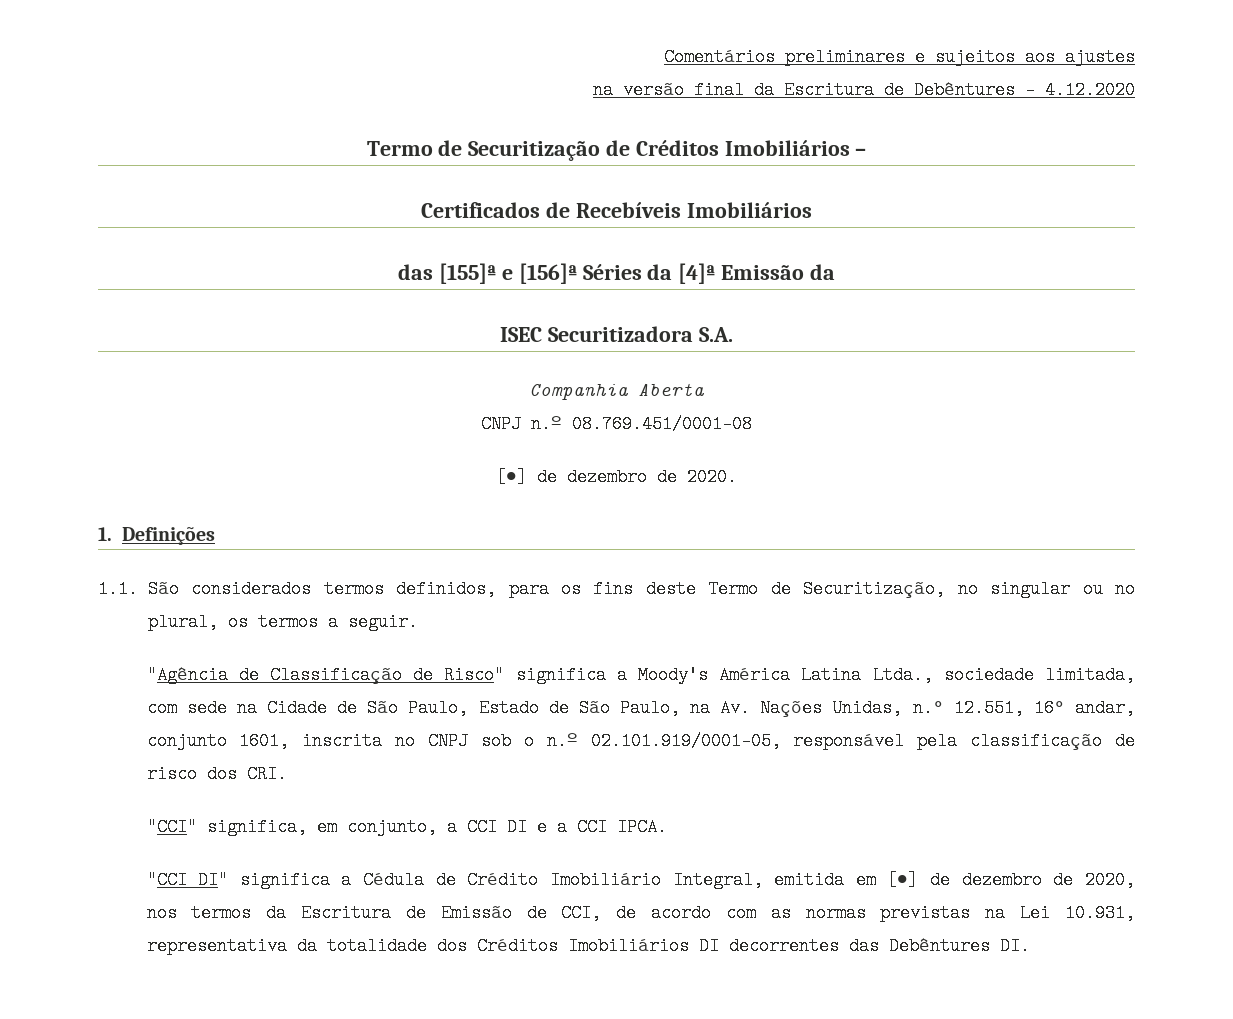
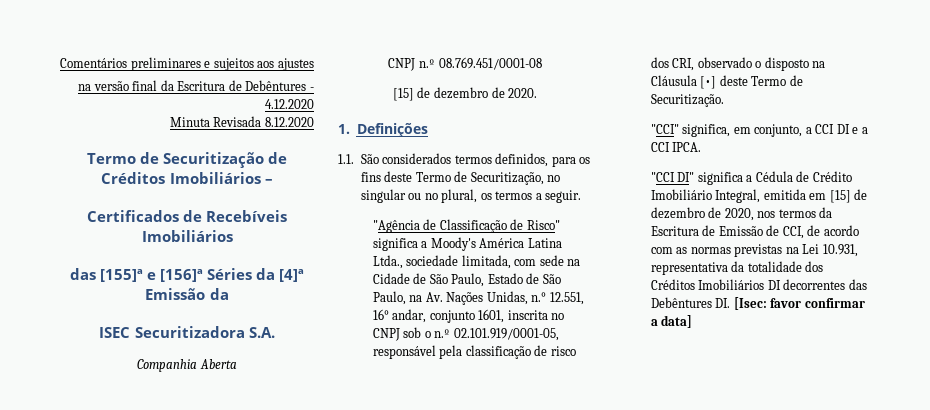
(1135, 90) none -> [169,116,314,127] // Minuta Revisada 8.12.2020
[496,468,527,486] [•] -> [392,88,414,101] [15]
[246,765,287,783] CRI. -> [672,57,826,71] [650,75,803,89] [650,94,724,107] CRI, observado o disposto na Cláusula [•] deste Termo de Securitização.
[887,871,919,889] [•] -> [829,190,851,203] [15]
(1030, 946) none -> [733,297,865,310] [650,315,693,328] [Isec: favor confirmar a data]

